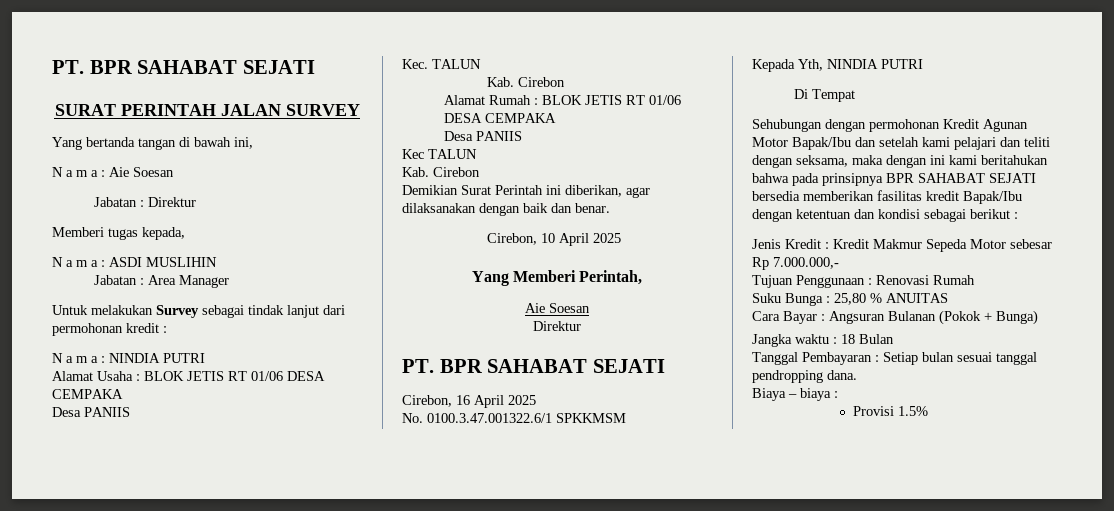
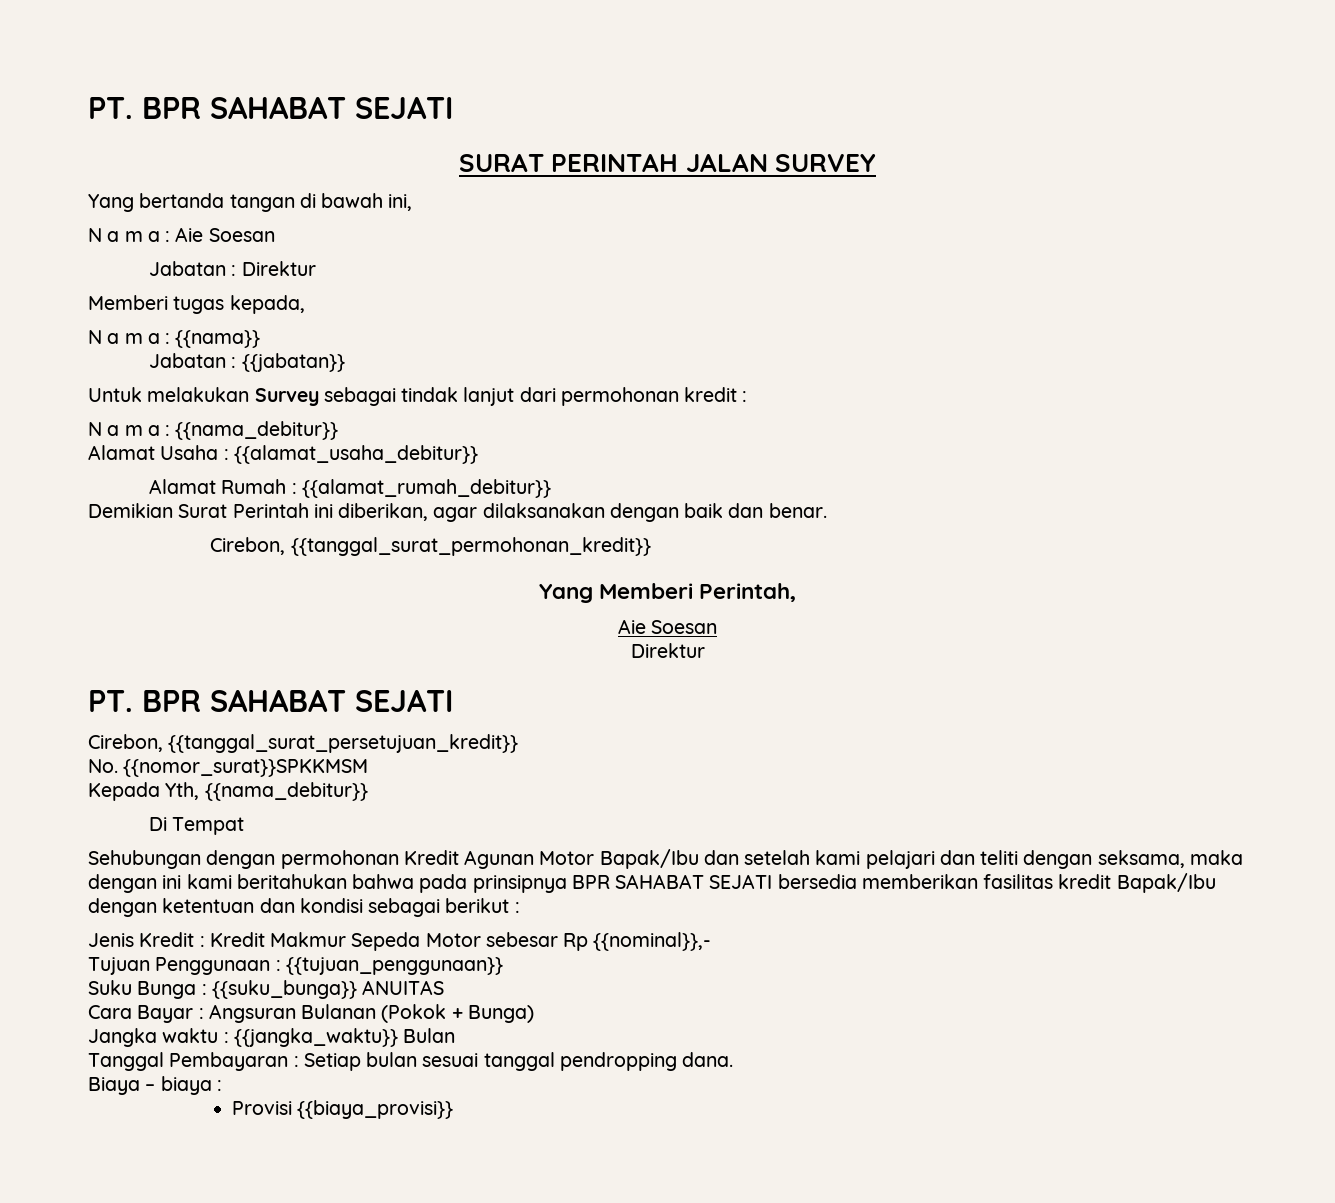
[109,257,217,267] [94,275,230,288] ASDI MUSLIHIN // Jabatan : Area Manager -> [175,330,261,348] [149,353,345,372] {{nama}} // Jabatan : {{jabatan}}
[109,353,205,363] NINDIA PUTRI -> [175,421,339,440] {{nama_debitur}}
[144,371,325,381] [52,389,123,399] [52,407,130,417] [402,59,481,69] [486,77,565,87] [444,95,682,105] [444,113,557,123] [444,131,523,141] [402,149,477,159] [402,167,480,177] BLOK JETIS RT 01/06 DESA CEMPAKA // Desa PANIIS // Kec. TALUN // Kab. Cirebon // Alamat Rumah : BLOK JETIS RT 01/06 DESA CEMPAKA // Desa PANIIS // Kec TALUN // Kab. Cirebon -> [233,445,478,464] [149,479,551,498] {{alamat_usaha_debitur}} // Alamat Rumah : {{alamat_rumah_debitur}}
[540,233,621,246] 10 April 2025 -> [290,537,651,556] {{tanggal_surat_permohonan_kredit}}
[456,395,536,408] 16 April 2025 -> [168,734,519,753] {{tanggal_surat_persetujuan_kredit}}
[427,413,626,423] 0100.3.47.001322.6/1 SPKKMSM -> [123,759,369,777] {{nomor_surat}}SPKKMSM
[827,59,923,69] NINDIA PUTRI -> [204,782,368,801] {{nama_debitur}}
[773,257,839,269] 7.000.000,- -> [593,932,712,951] {{nominal}},-
[876,275,975,285] Renovasi Rumah -> [285,957,503,975] {{tujuan_penggunaan}}
[834,293,882,305] 25,80 % -> [211,980,357,999] {{suku_bunga}}
[841,334,855,344] 18 -> [233,1028,398,1047] {{jangka_waktu}}
[897,406,928,416] 1.5% -> [297,1100,454,1119] {{biaya_provisi}}

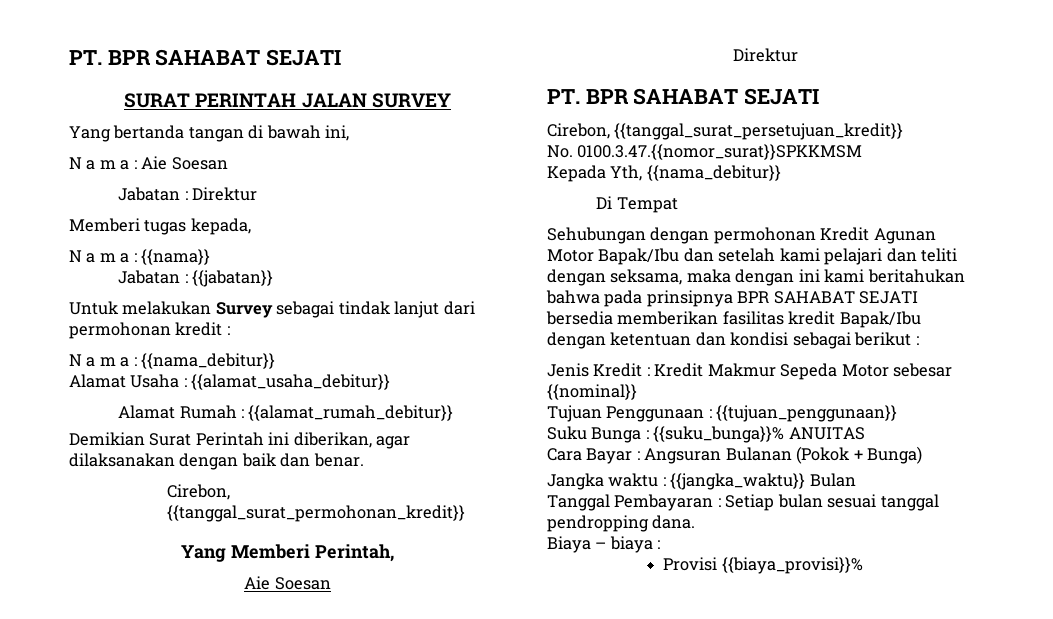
[123,759,369,777] {{nomor_surat}}SPKKMSM -> [577,144,863,160] 0100.3.47.{{nomor_surat}}SPKKMSM
[563,932,712,951] Rp {{nominal}},- -> [547,384,637,400] {{nominal}}
[211,980,357,999] {{suku_bunga}} -> [653,426,785,443] {{suku_bunga}}%
[297,1100,454,1119] {{biaya_provisi}} -> [721,557,863,574] {{biaya_provisi}}%

